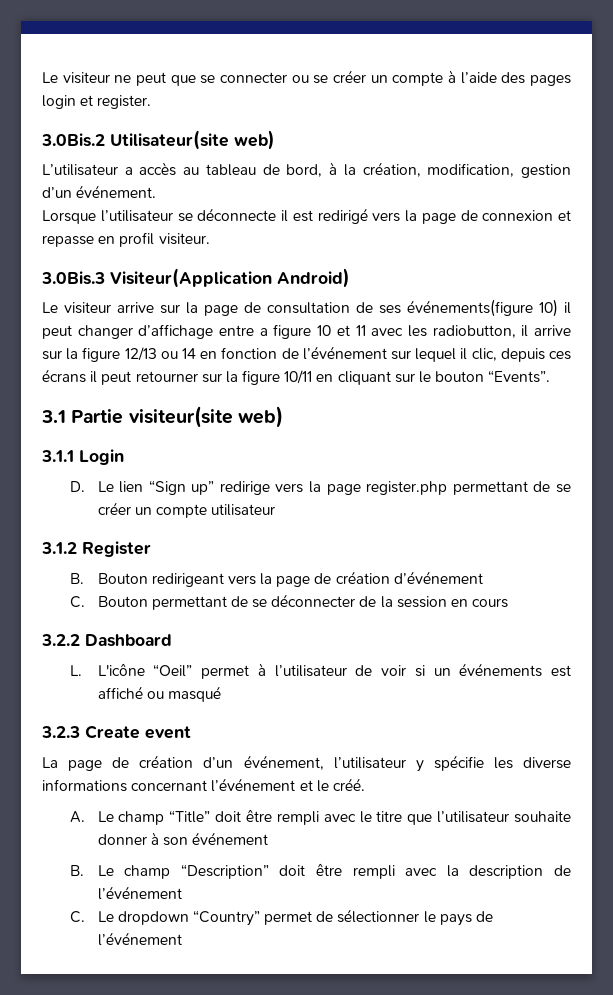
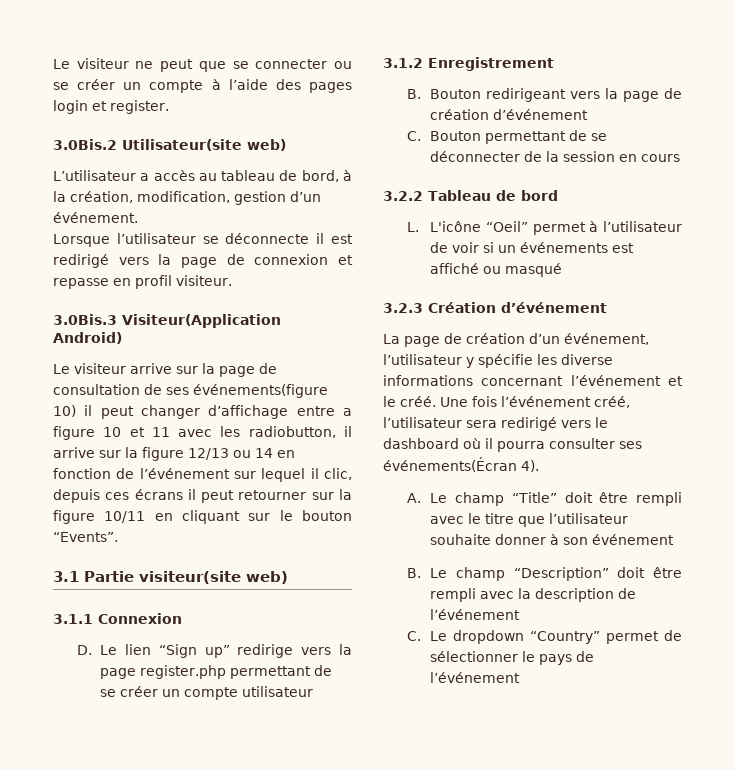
[79,449,124,465] Login -> [98,613,182,624] Connexion
[82,541,151,557] Register -> [428,57,554,71] Enregistrement
[85,634,172,647] Dashboard -> [428,190,558,201] Tableau de bord
[85,725,191,739] Create event -> [428,302,607,313] Création d’événement
(365, 784) none -> [440,396,630,408] [383,417,608,431] [383,438,642,452] [383,457,539,472] Une fois l’événement créé, l’utilisateur sera redirigé vers le dashboard où il pourra consulter ses événements(Écran 4).

